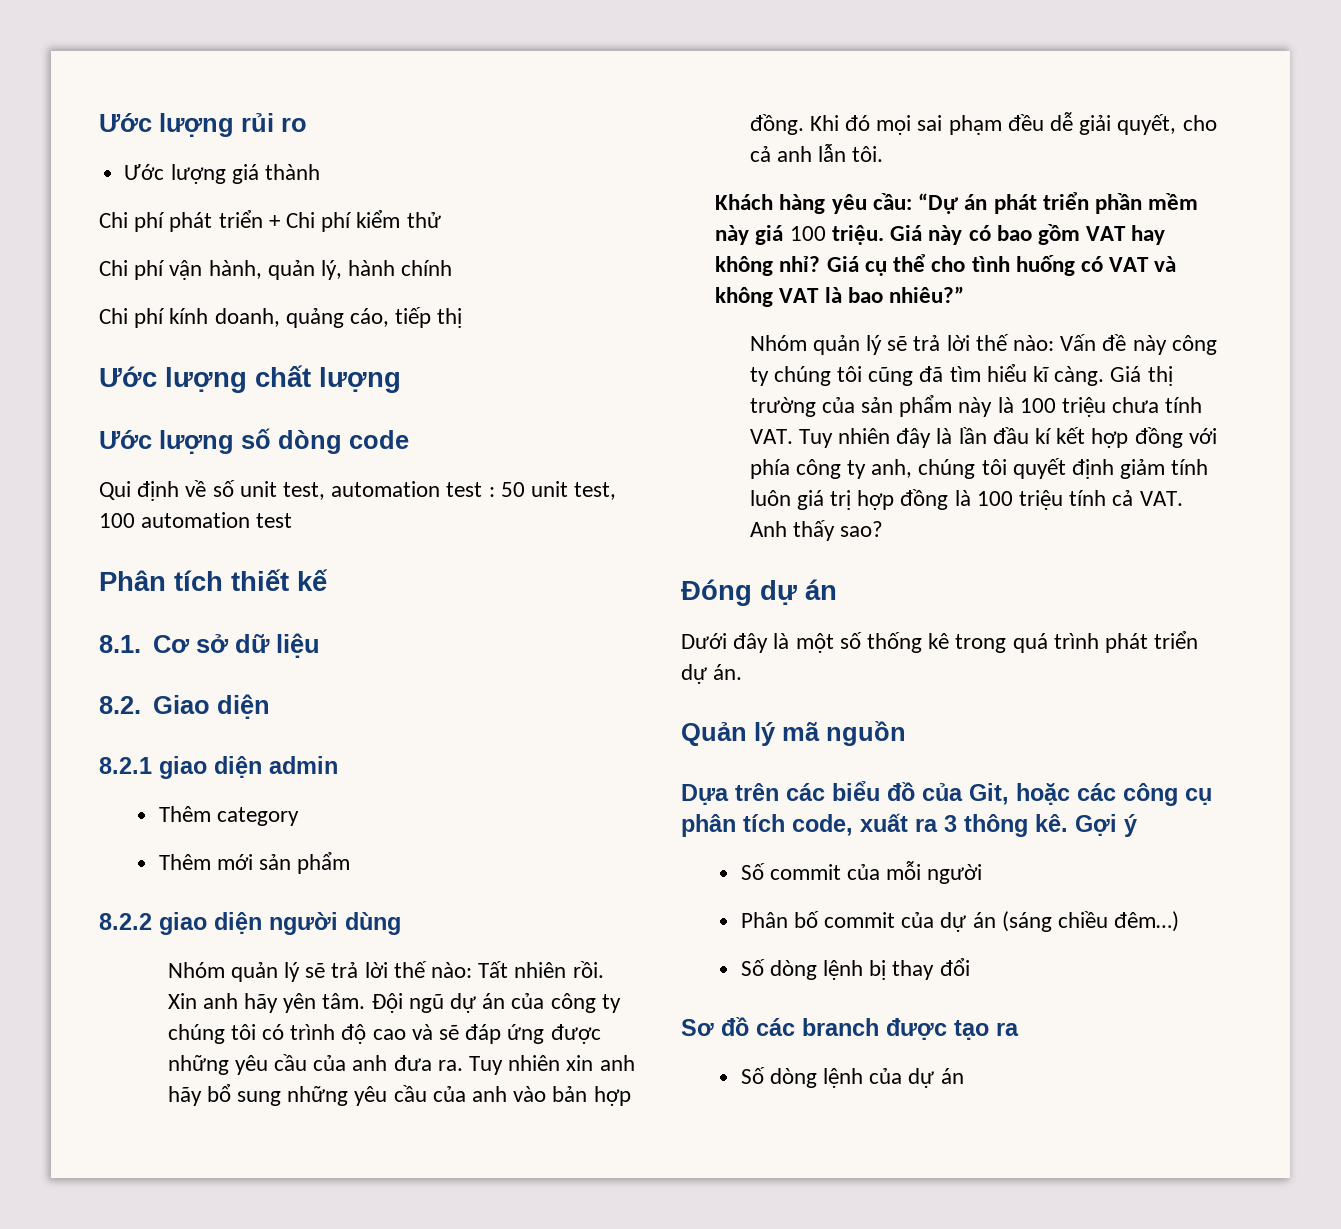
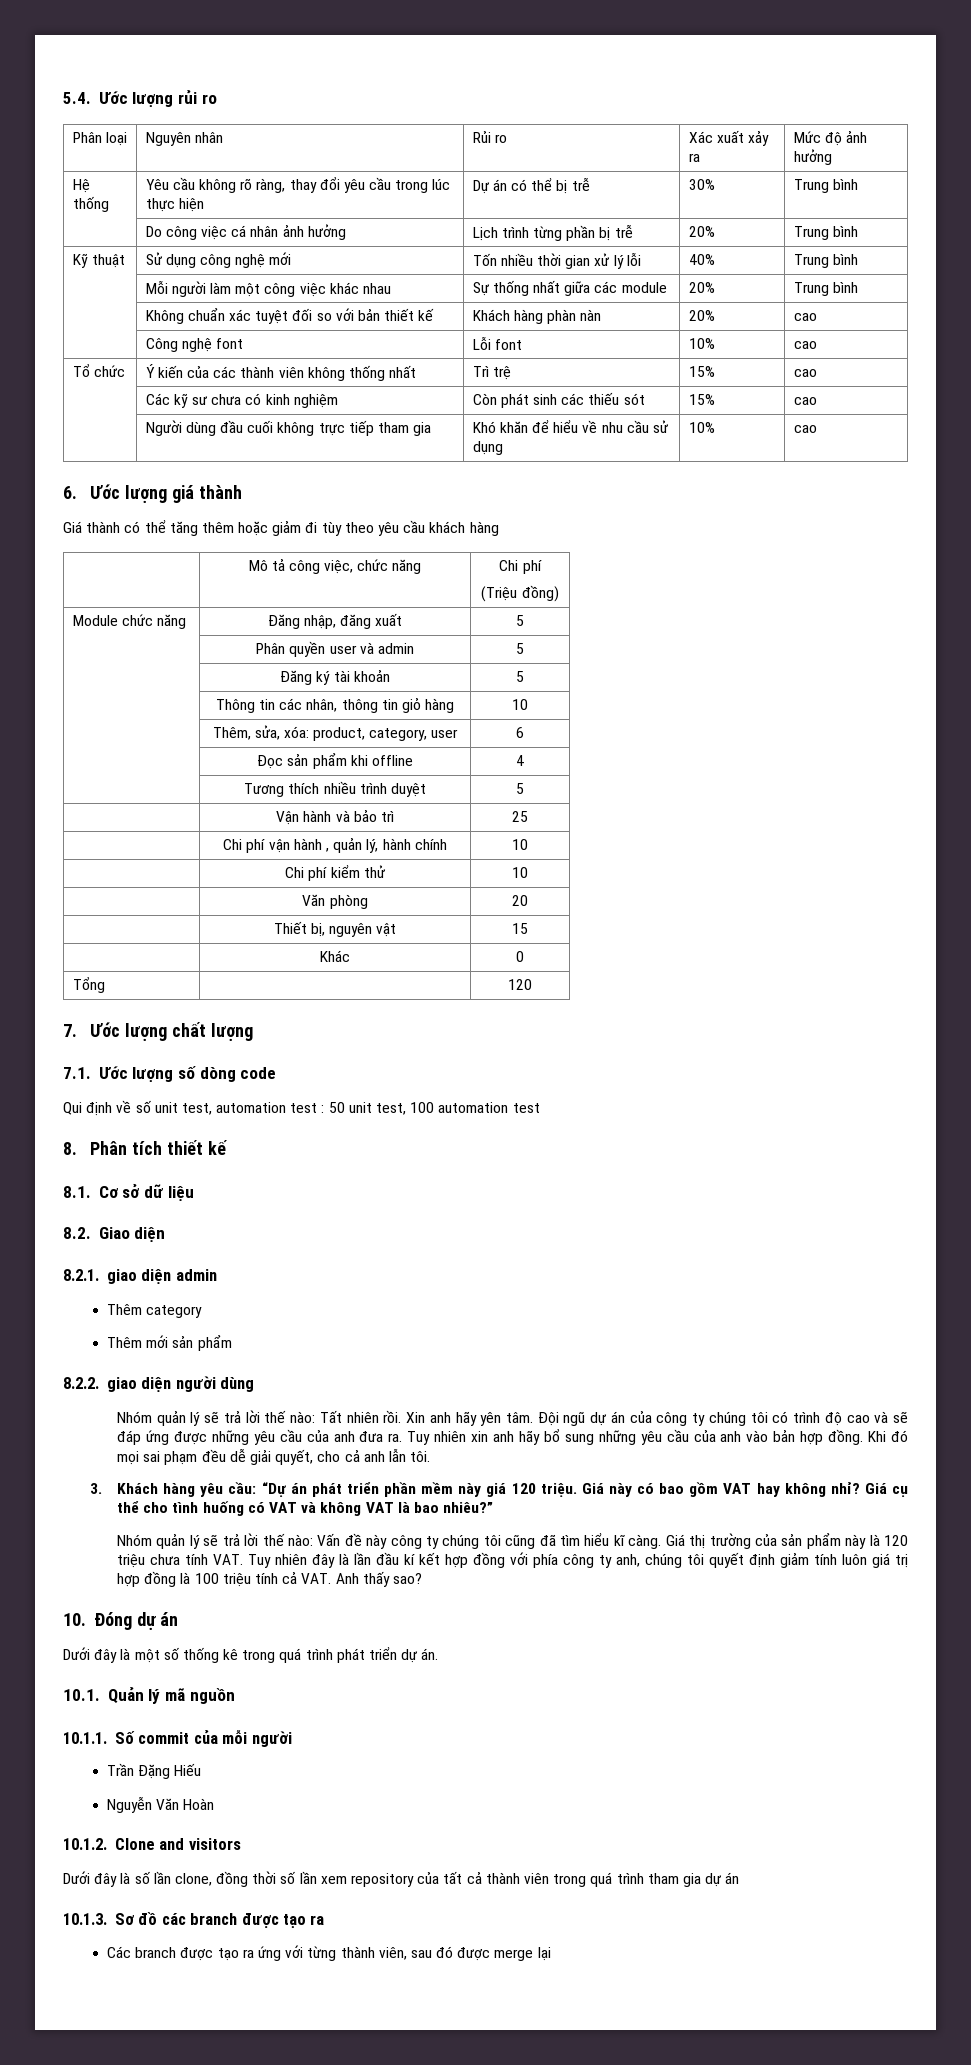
(99, 122) none -> [63,92,91,104] 5.4.
[124,164,320,184] [99,210,441,232] [99,260,453,280] [99,307,463,328] // Ước lượng giá thành // Chi phí phát triển + Chi phí kiểm thử // Chi phí vận hành, quản lý, hành chính // Chi phí kính doanh, quảng cáo, tiếp thị // -> [72,132,127,146] [145,132,223,146] [472,131,507,143] [688,130,770,146] [688,153,700,162] [793,131,868,146] [793,149,832,165] [72,179,90,193] [72,196,109,212] [145,177,451,193] [145,198,204,212] [472,177,590,194] [688,179,715,190] [793,179,858,193] [145,224,346,240] [472,224,633,241] [688,226,715,237] [793,226,858,240] [72,253,125,268] [145,252,292,268] [472,252,641,269] [688,254,715,265] [793,254,858,268] [145,280,391,297] [472,280,667,296] [688,282,715,293] [793,282,858,296] [145,308,435,324] [472,309,602,324] [688,310,715,321] [793,313,817,321] [145,338,244,352] [472,336,522,350] [688,338,715,349] [793,341,817,349] [72,364,125,377] [145,364,417,381] [472,366,511,380] [688,366,715,377] [793,369,817,377] [145,393,338,408] [472,392,645,408] [688,394,715,405] [793,397,817,405] [145,420,432,436] [472,420,669,433] [472,441,503,455] [688,422,715,433] [793,425,817,433] [63,484,242,503] [63,520,499,536] [248,559,422,574] [499,560,542,574] [481,585,559,602] [72,614,187,629] [267,613,403,629] [516,615,524,626] [256,641,414,657] [516,643,524,654] [280,670,390,685] [516,671,524,682] [215,698,455,713] [512,699,528,710] [212,725,459,741] [516,727,524,738] [257,753,413,769] [516,755,524,766] [244,781,426,797] [516,783,524,794] [276,810,394,825] [512,811,528,822] [223,838,447,853] [512,839,528,850] [285,865,386,881] [512,867,528,878] [302,894,368,909] [512,895,528,906] [273,921,397,937] [512,923,528,934] [320,950,350,962] [516,951,524,962] [72,977,105,993] [508,979,532,990] [63,1024,77,1037] // Phân loại | Nguyên nhân | Rủi ro | Xác xuất xảy ra | Mức độ ảnh hưởng // Hệ thống | Yêu cầu không rõ ràng, thay đổi yêu cầu trong lúc thực hiện | Dự án có thể bị trễ | 30% | Trung bình // | Do công việc cá nhân ảnh hưởng | Lịch trình từng phần bị trễ | 20% | Trung bình // Kỹ thuật | Sử dụng công nghệ mới | Tốn nhiều thời gian xử lý lỗi | 40% | Trung bình // | Mỗi người làm một công việc khác nhau | Sự thống nhất giữa các module | 20% | Trung bình // | Không chuẩn xác tuyệt đối so với bản thiết kế | Khách hàng phàn nàn | 20% | cao // | Công nghệ font | Lỗi font | 10% | cao // Tổ chức | Ý kiến của các thành viên không thống nhất | Trì trệ | 15% | cao // | Các kỹ sư chưa có kinh nghiệm | Còn phát sinh các thiếu sót | 15% | cao // | Người dùng đầu cuối không trực tiếp tham gia | Khó khăn để hiểu về nhu cầu sử dụng | 10% | cao // 6. Ước lượng giá thành // Giá thành có thể tăng thêm hoặc giảm đi tùy theo yêu cầu khách hàng // | Mô tả công việc, chức năng | Chi phí // (Triệu đồng) // Module chức năng | Đăng nhập, đăng xuất | 5 // | Phân quyền user và admin | 5 // | Đăng ký tài khoản | 5 // | Thông tin các nhân, thông tin giỏ hàng | 10 // | Thêm, sửa, xóa: product, category, user | 6 // | Đọc sản phẩm khi offline | 4 // | Tương thích nhiều trình duyệt | 5 // | Vận hành và bảo trì | 25 // | Chi phí vận hành , quản lý, hành chính | 10 // | Chi phí kiểm thử | 10 // | Văn phòng | 20 // | Thiết bị, nguyên vật | 15 // | Khác | 0 // Tổng | | 120 // 7.
(401, 380) none -> [63,1067,91,1079] 7.1.
(293, 520) none -> [63,1142,77,1155] 8.
[99,757,152,774] 8.2.1 -> [63,1269,99,1281] 8.2.1.
[99,913,152,930] 8.2.2 -> [63,1377,99,1389] 8.2.2.
(884, 154) none -> [90,1483,103,1494] 3.
[789,226,826,241] 100 -> [511,1483,536,1494] 120
[1019,398,1056,413] 100 -> [884,1535,909,1546] 120
(883, 529) none -> [63,1613,86,1626] 10.
(743, 672) none -> [63,1689,100,1701] 10.1.
[681,781,1212,806] [681,813,1137,837] Dựa trên các biểu đồ của Git, hoặc các công cụ phân tích code, xuất ra 3 thông kê. Gợi ý // -> [63,1732,107,1744] 10.1.1.
[740,911,1180,932] [740,958,970,980] Phân bố commit của dự án (sáng chiều đêm…) // Số dòng lệnh bị thay đổi // -> [107,1763,202,1779] [107,1796,215,1813] [63,1838,241,1850] [63,1871,740,1887] [63,1913,107,1925] Trần Đặng Hiếu // Nguyễn Văn Hoàn // 10.1.2. Clone and visitors // Dưới đây là số lần clone, đồng thời số lần xem repository của tất cả thành viên trong quá trình tham gia dự án // 10.1.3.
[740,1067,964,1088] Số dòng lệnh của dự án -> [107,1945,551,1961] Các branch được tạo ra ứng với từng thành viên, sau đó được merge lại

